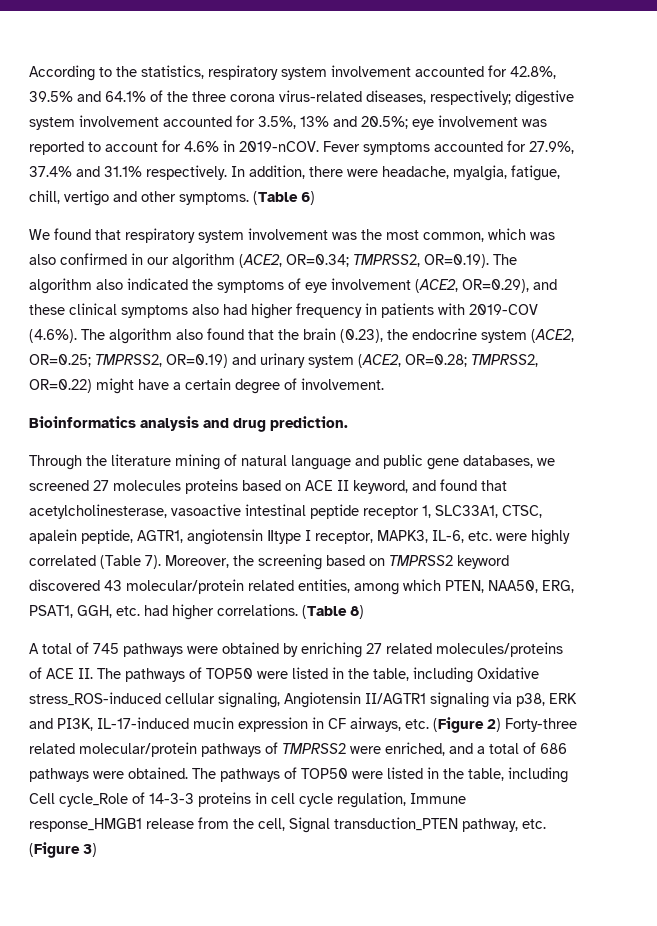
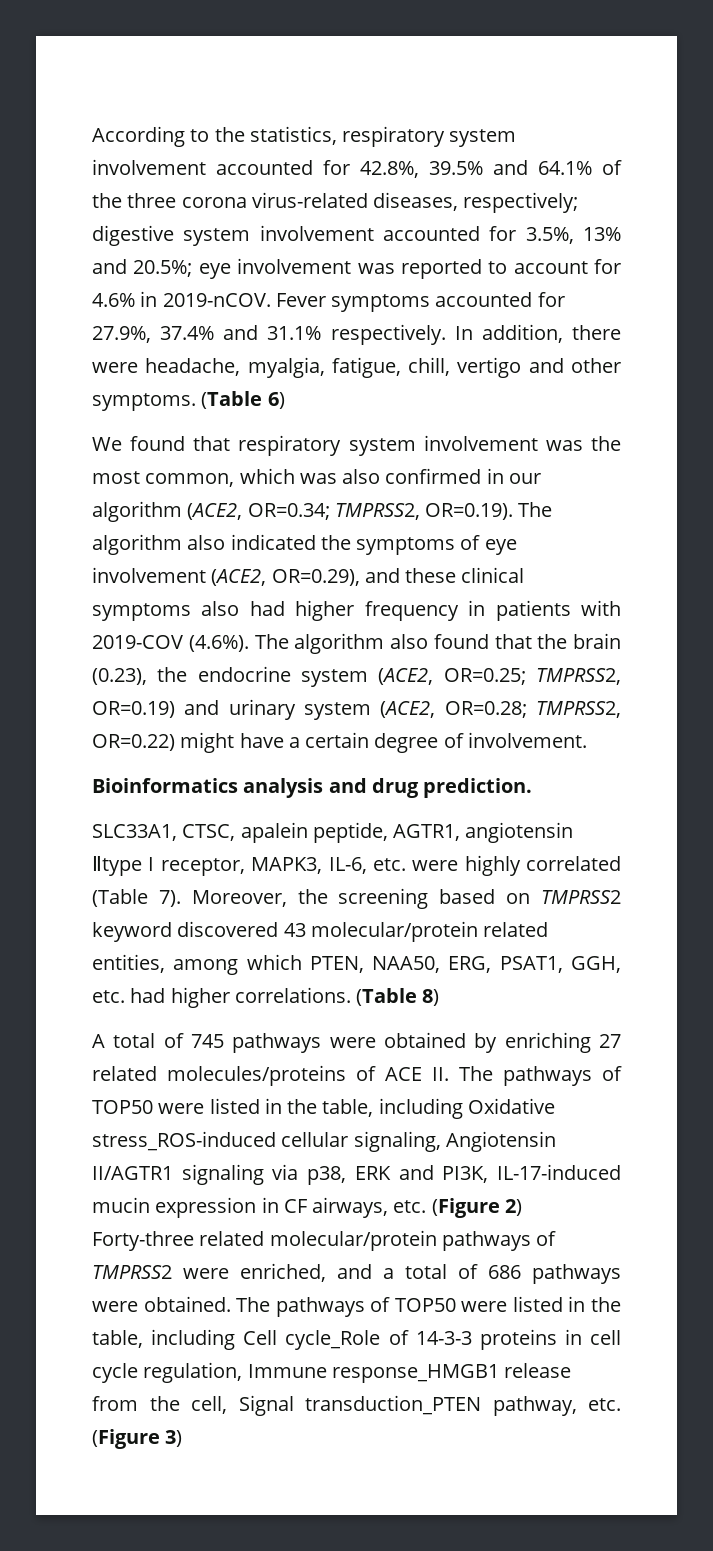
[29,454,555,470] [29,479,507,494] [29,504,431,519] Through the literature mining of natural language and public gene databases, we screened 27 molecules proteins based on ACE II keyword, and found that acetylcholinesterase, vasoactive intestinal peptide receptor 1, -> (533, 788) none

